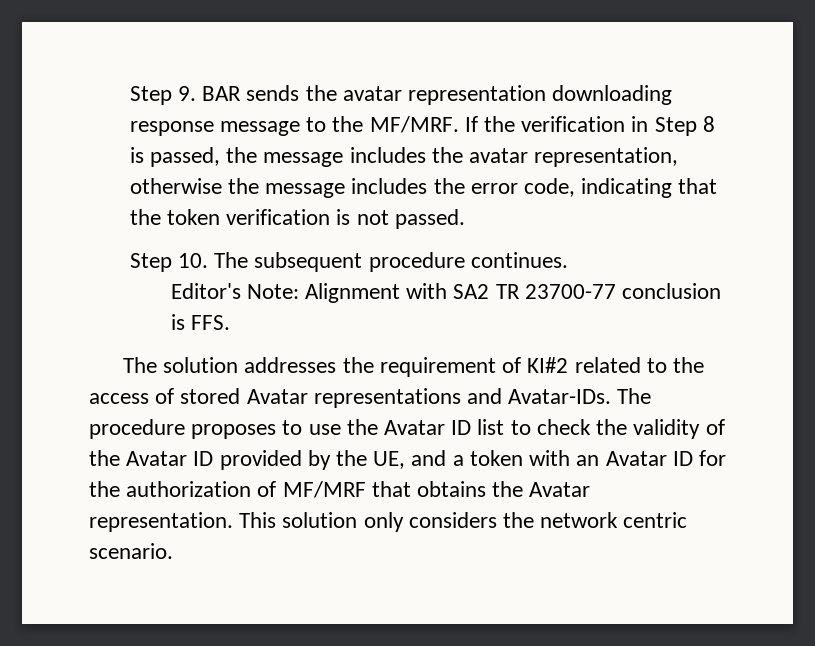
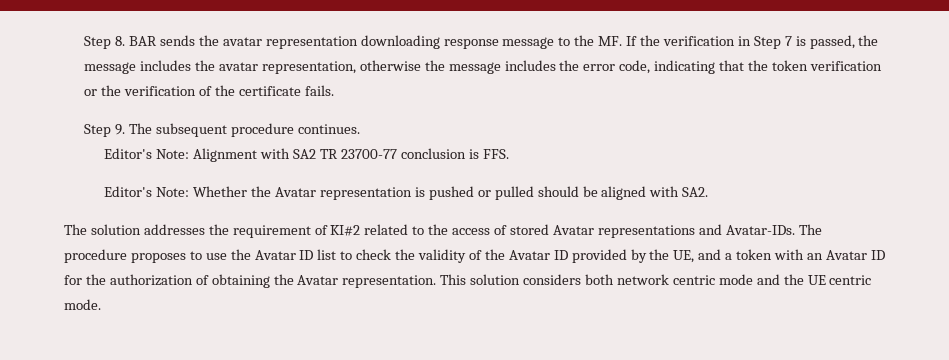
[129,86,196,105] Step 9. -> [84,36,126,49] Step 8.
[369,116,459,133] MF/MRF. -> [598,36,623,46] MF.
[702,116,715,132] 8 -> [784,36,792,46] 7
[336,209,465,229] [129,253,208,272] is not passed. // Step 10. -> [84,85,334,96] [84,124,126,137] or the verification of the certificate fails. // Step 9.
(230, 322) none -> [104,186,709,200] // Editor's Note: Whether the Avatar representation is pushed or pulled should be aligned with SA2.
[282,481,487,498] MF/MRF that obtains -> [211,274,270,288] obtaining
[363,512,688,532] [89,543,173,559] only considers the network centric scenario. -> [523,274,872,285] [64,299,101,310] considers both network centric mode and the UE centric mode.

